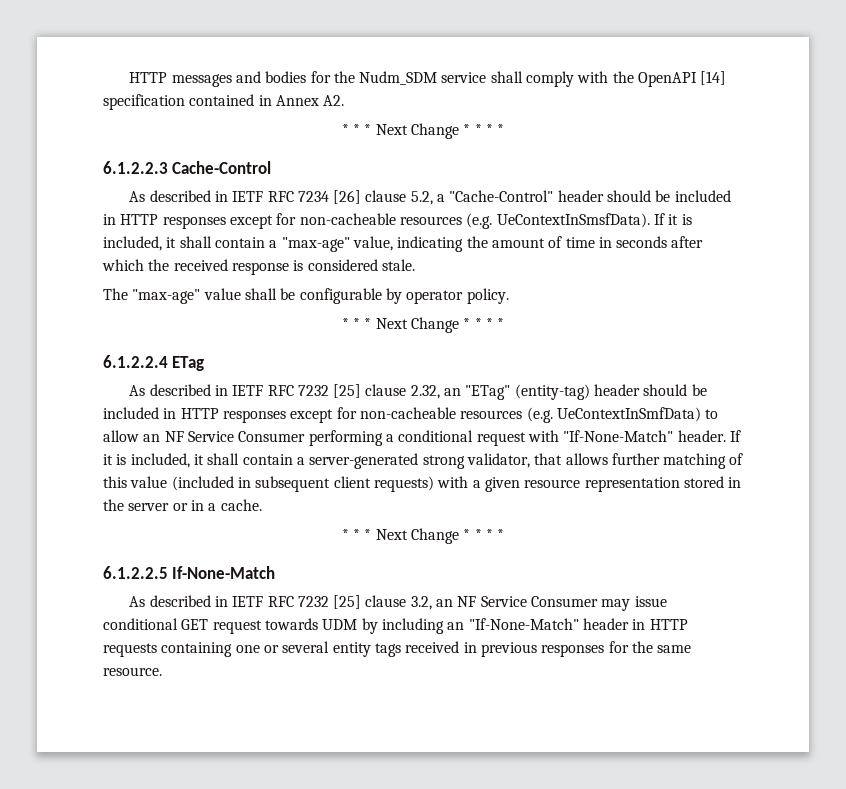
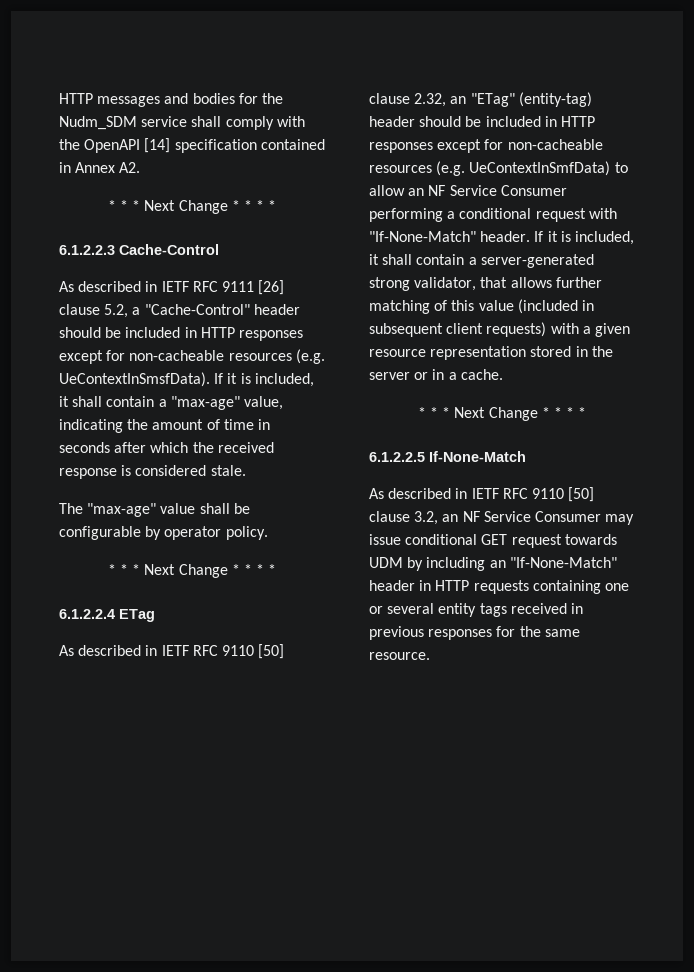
[297,191,329,202] 7234 -> [221,281,254,292] 9111
[297,384,362,398] 7232 [25] -> [221,644,285,659] 9110 [50]
[297,595,362,609] 7232 [25] -> [531,487,595,502] 9110 [50]

